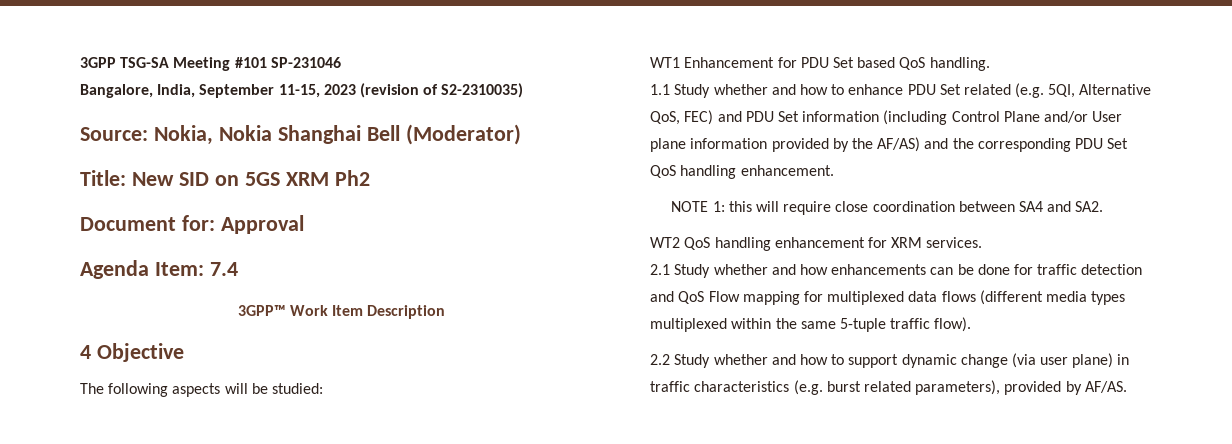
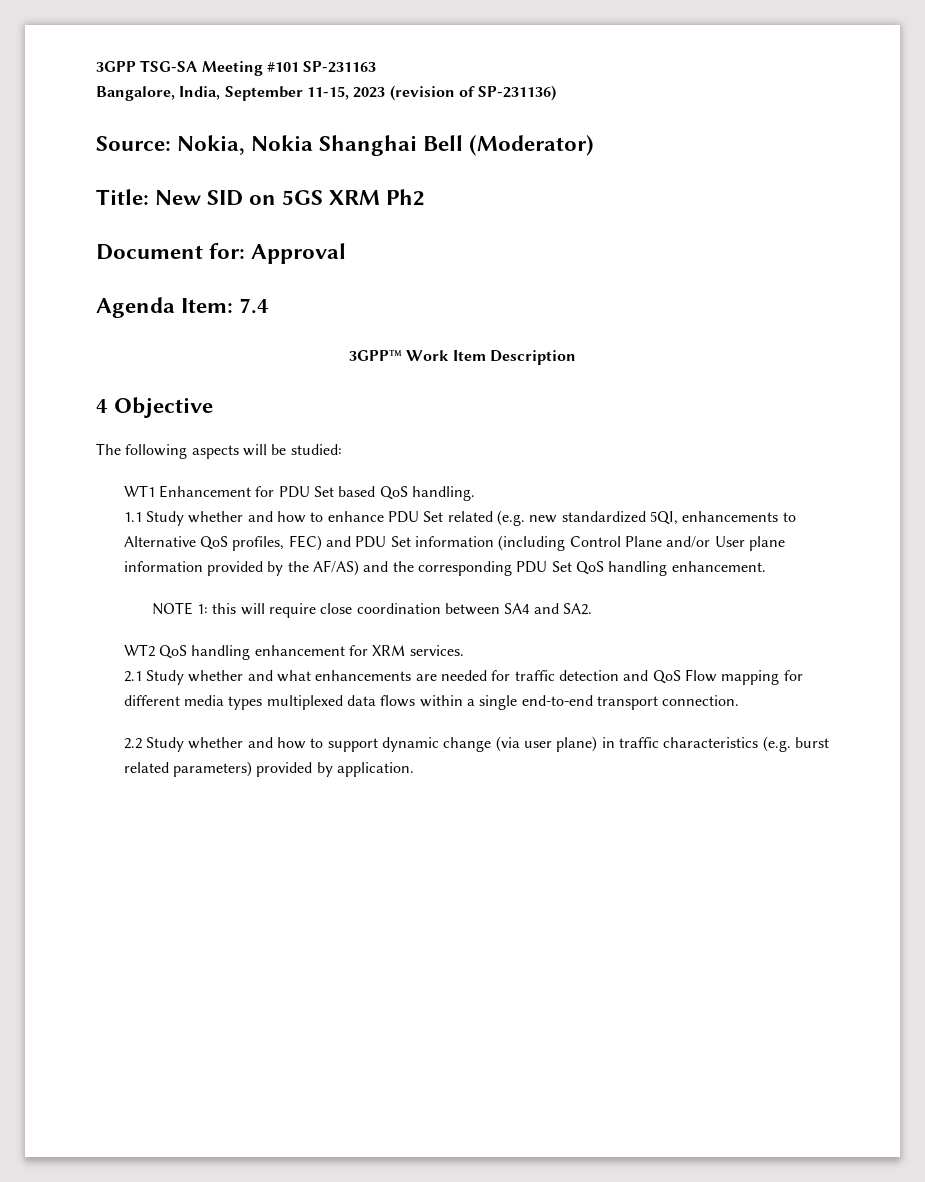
[270,57,341,68] SP-231046 -> [303,61,377,73] SP-231163
[441,83,524,98] S2-2310035) -> [478,85,557,101] SP-231136)
[1048,84,1152,98] [650,111,681,125] 5QI, Alternative QoS, -> [529,511,796,525] [123,536,285,551] new standardized 5QI, enhancements to Alternative QoS profiles,
[799,264,1010,275] how enhancements can be done -> [277,670,488,682] what enhancements are needed
[827,290,1126,305] [650,317,972,332] multiplexed data flows (different media types multiplexed within the same 5-tuple traffic flow). -> [123,695,740,710] different media types multiplexed data flows within a single end-to-end transport connection.
[915,380,1127,395] parameters), provided by AF/AS. -> [173,761,415,777] parameters) provided by application.

